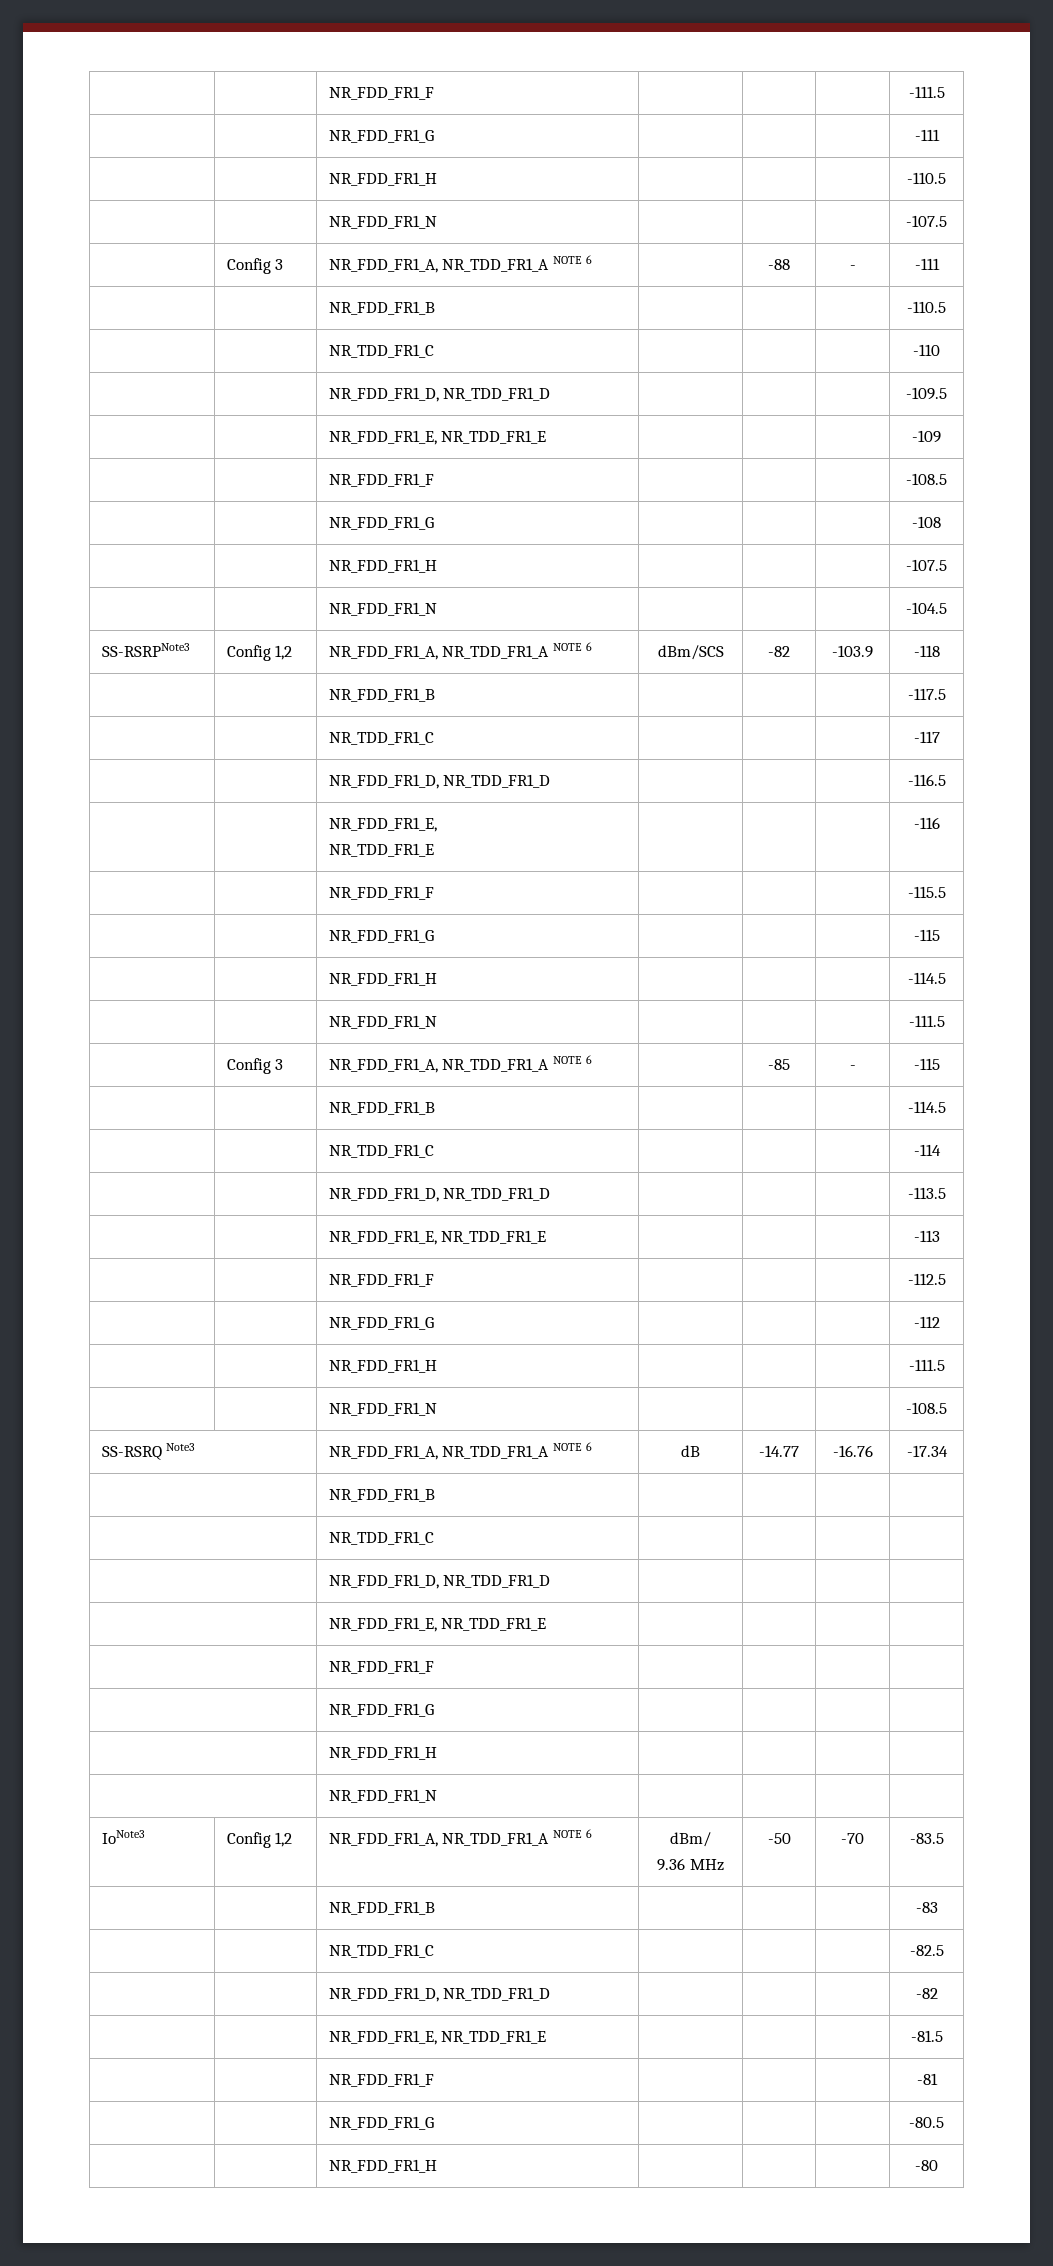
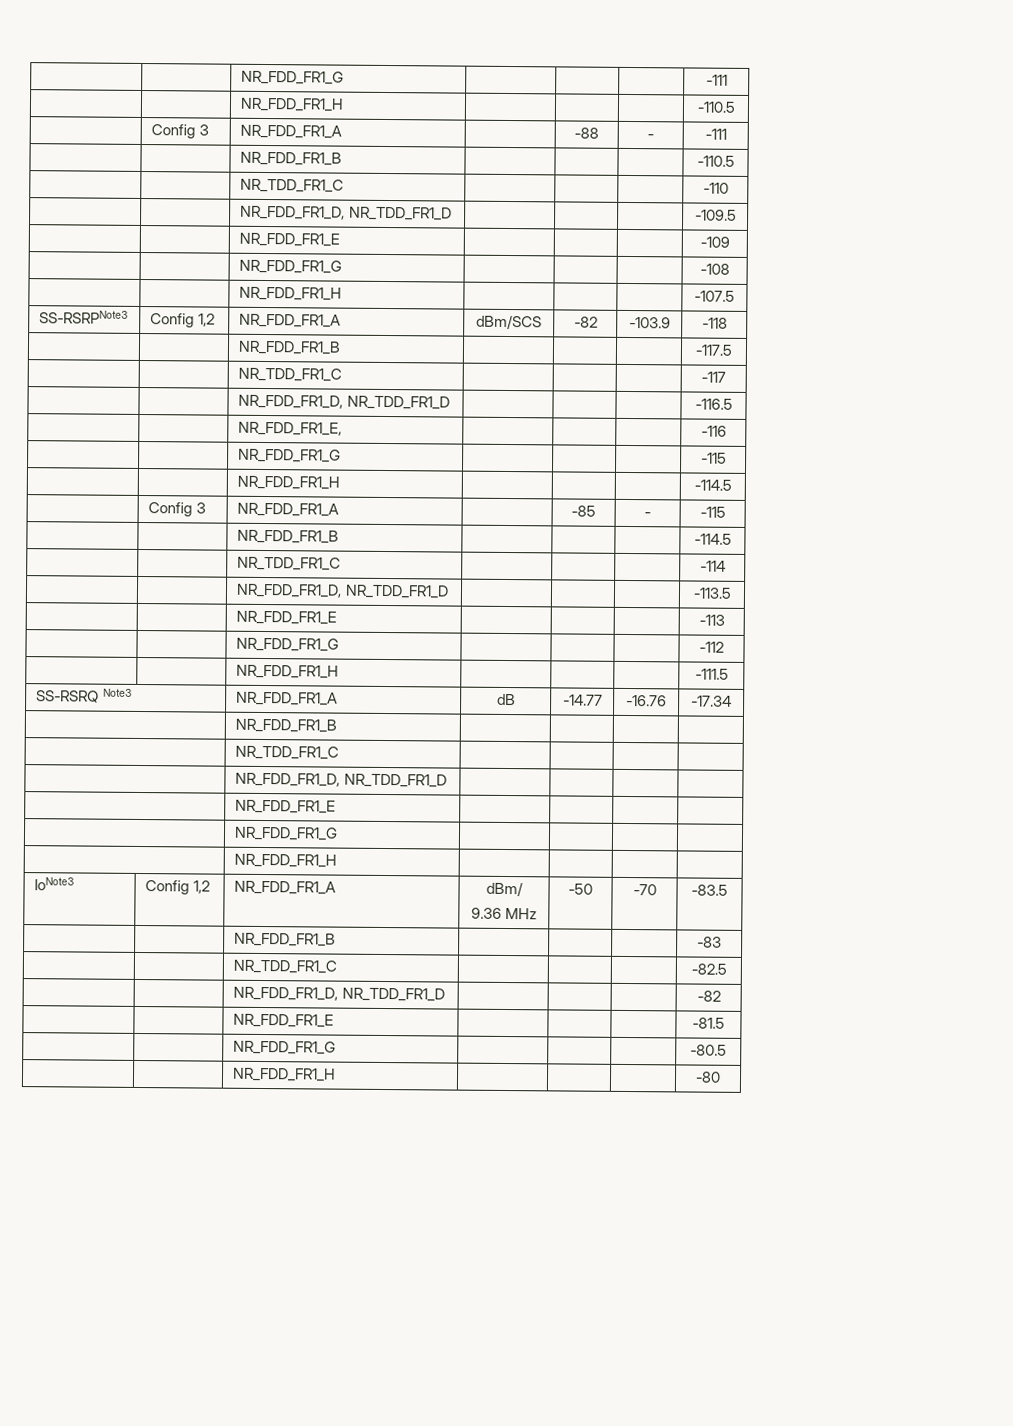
[328,86,434,100] [908,86,945,98] | | NR_FDD_FR1_F | | | | -111.5 // | -> (241, 77) |
[328,215,437,229] [906,215,947,227] [226,258,284,274] [328,255,592,273] // | | NR_FDD_FR1_N | | | | -107.5 // | Config 3 | NR_FDD_FR1_A, NR_TDD_FR1_A NOTE 6 -> [151,124,209,139] [240,124,343,139] // | Config 3 | NR_FDD_FR1_A
[328,430,547,445] NR_FDD_FR1_E, NR_TDD_FR1_E -> [239,232,341,247] NR_FDD_FR1_E
[328,473,434,487] [906,473,947,485] // | | NR_FDD_FR1_F | | | | -108.5 -> (730, 242) none
[328,602,437,616] [906,602,947,614] // | | NR_FDD_FR1_N | | | | -104.5 -> (735, 296) none
[328,642,592,660] NR_FDD_FR1_A, NR_TDD_FR1_A NOTE 6 -> [239,313,342,328] NR_FDD_FR1_A
[328,843,434,857] // NR_TDD_FR1_E -> (343, 428) none
[328,886,434,900] [907,886,946,898] // | | NR_FDD_FR1_F | | | | -115.5 -> (727, 431) none
[328,1015,437,1029] [908,1015,945,1027] [226,1058,284,1074] [328,1055,592,1073] // | | NR_FDD_FR1_N | | | | -111.5 // | Config 3 | NR_FDD_FR1_A, NR_TDD_FR1_A NOTE 6 -> [148,502,206,517] [237,502,340,517] // | Config 3 | NR_FDD_FR1_A
[328,1230,547,1245] NR_FDD_FR1_E, NR_TDD_FR1_E -> [236,610,338,625] NR_FDD_FR1_E
[328,1273,434,1287] [907,1273,946,1285] // | | NR_FDD_FR1_F | | | | -112.5 -> (725, 620) none
[328,1402,437,1416] [906,1402,947,1414] // | | NR_FDD_FR1_N | | | | -108.5 -> (729, 674) none
[328,1442,592,1460] NR_FDD_FR1_A, NR_TDD_FR1_A NOTE 6 -> [236,691,339,706] NR_FDD_FR1_A
[328,1617,547,1632] [328,1660,434,1674] NR_FDD_FR1_E, NR_TDD_FR1_E | | | | // | NR_FDD_FR1_F -> [235,799,337,814] NR_FDD_FR1_E
[328,1789,437,1803] // | NR_FDD_FR1_N | | | | -> (338, 860) none
[328,1829,592,1847] NR_FDD_FR1_A, NR_TDD_FR1_A NOTE 6 -> [234,880,337,895] NR_FDD_FR1_A
[328,2030,547,2045] NR_FDD_FR1_E, NR_TDD_FR1_E -> [233,1013,335,1028] NR_FDD_FR1_E
[328,2073,434,2087] [916,2073,938,2085] // | | NR_FDD_FR1_F | | | | -81 -> (725, 1023) none

